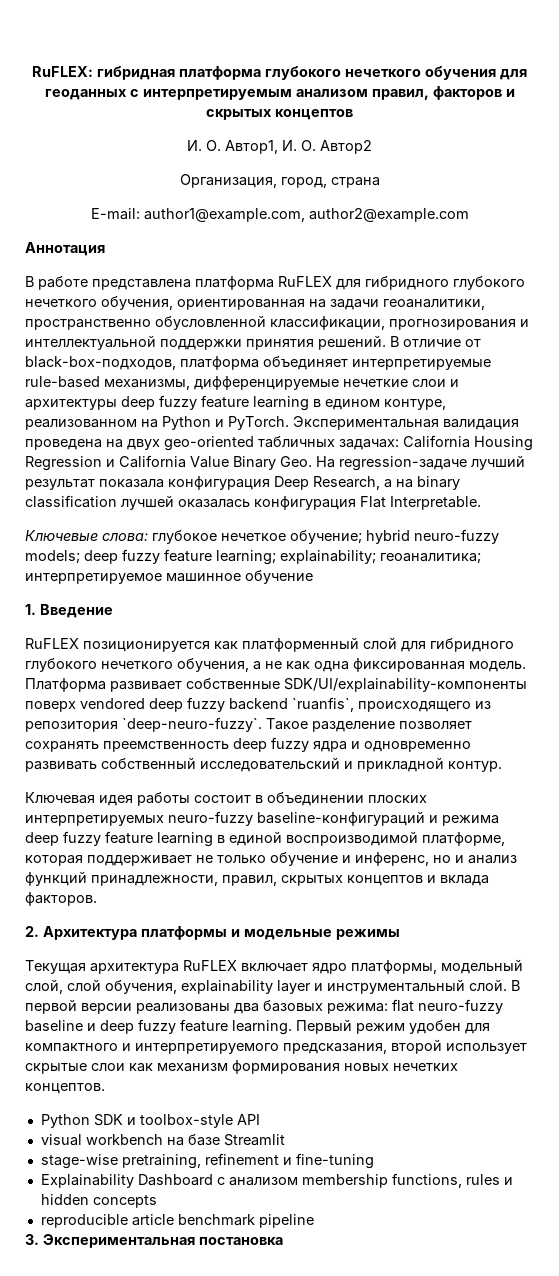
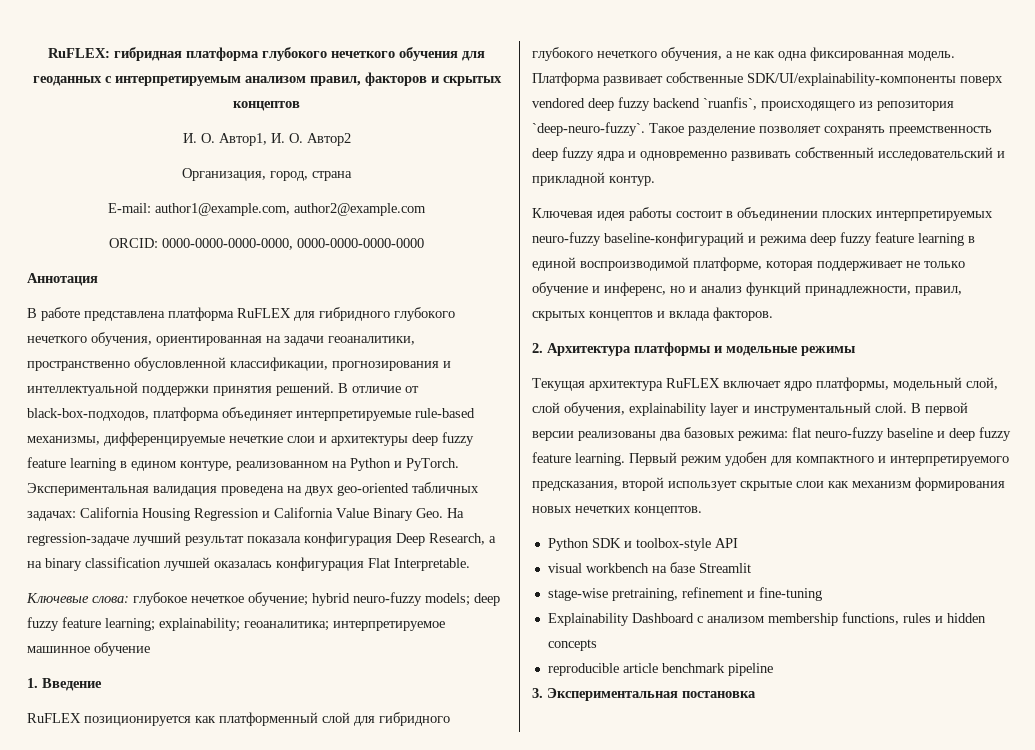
(469, 215) none -> [109,238,424,250] // ORCID: 0000-0000-0000-0000, 0000-0000-0000-0000

